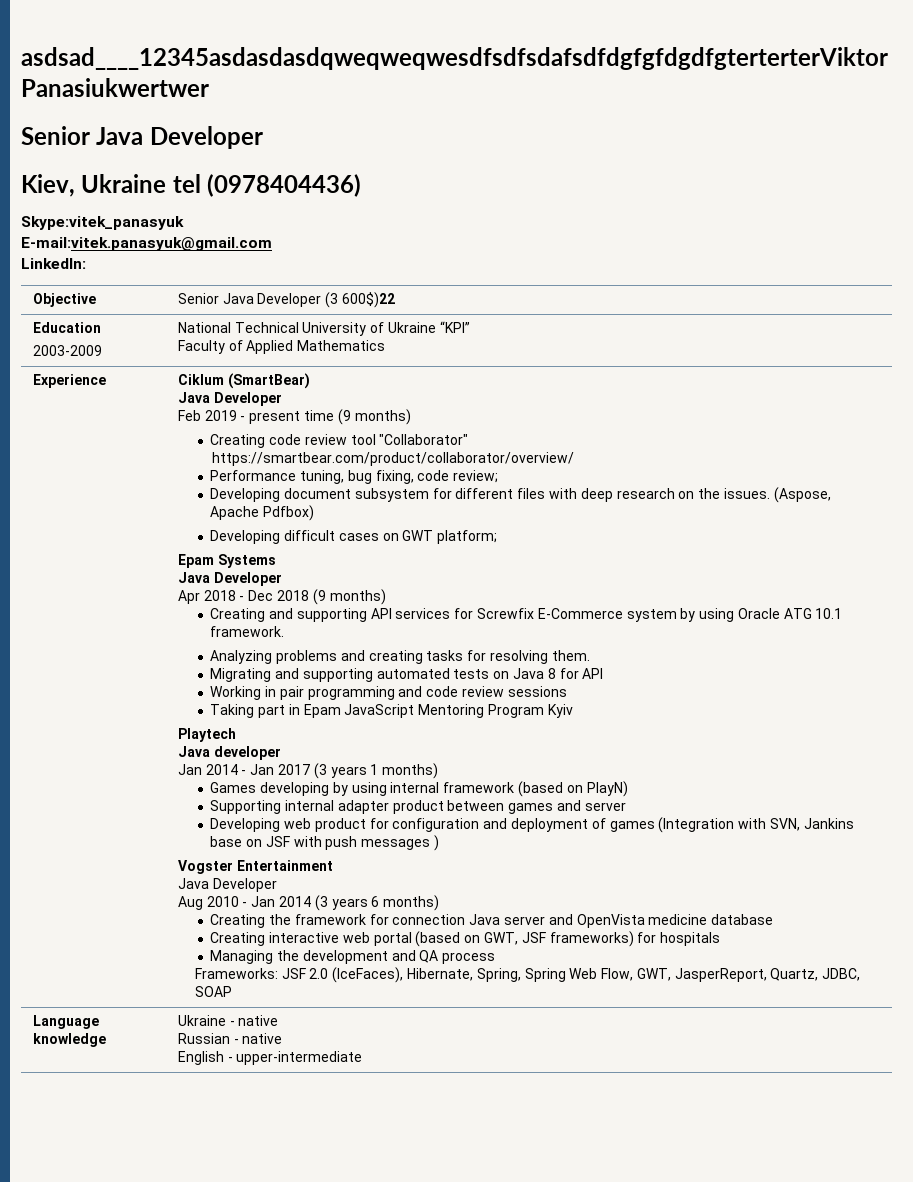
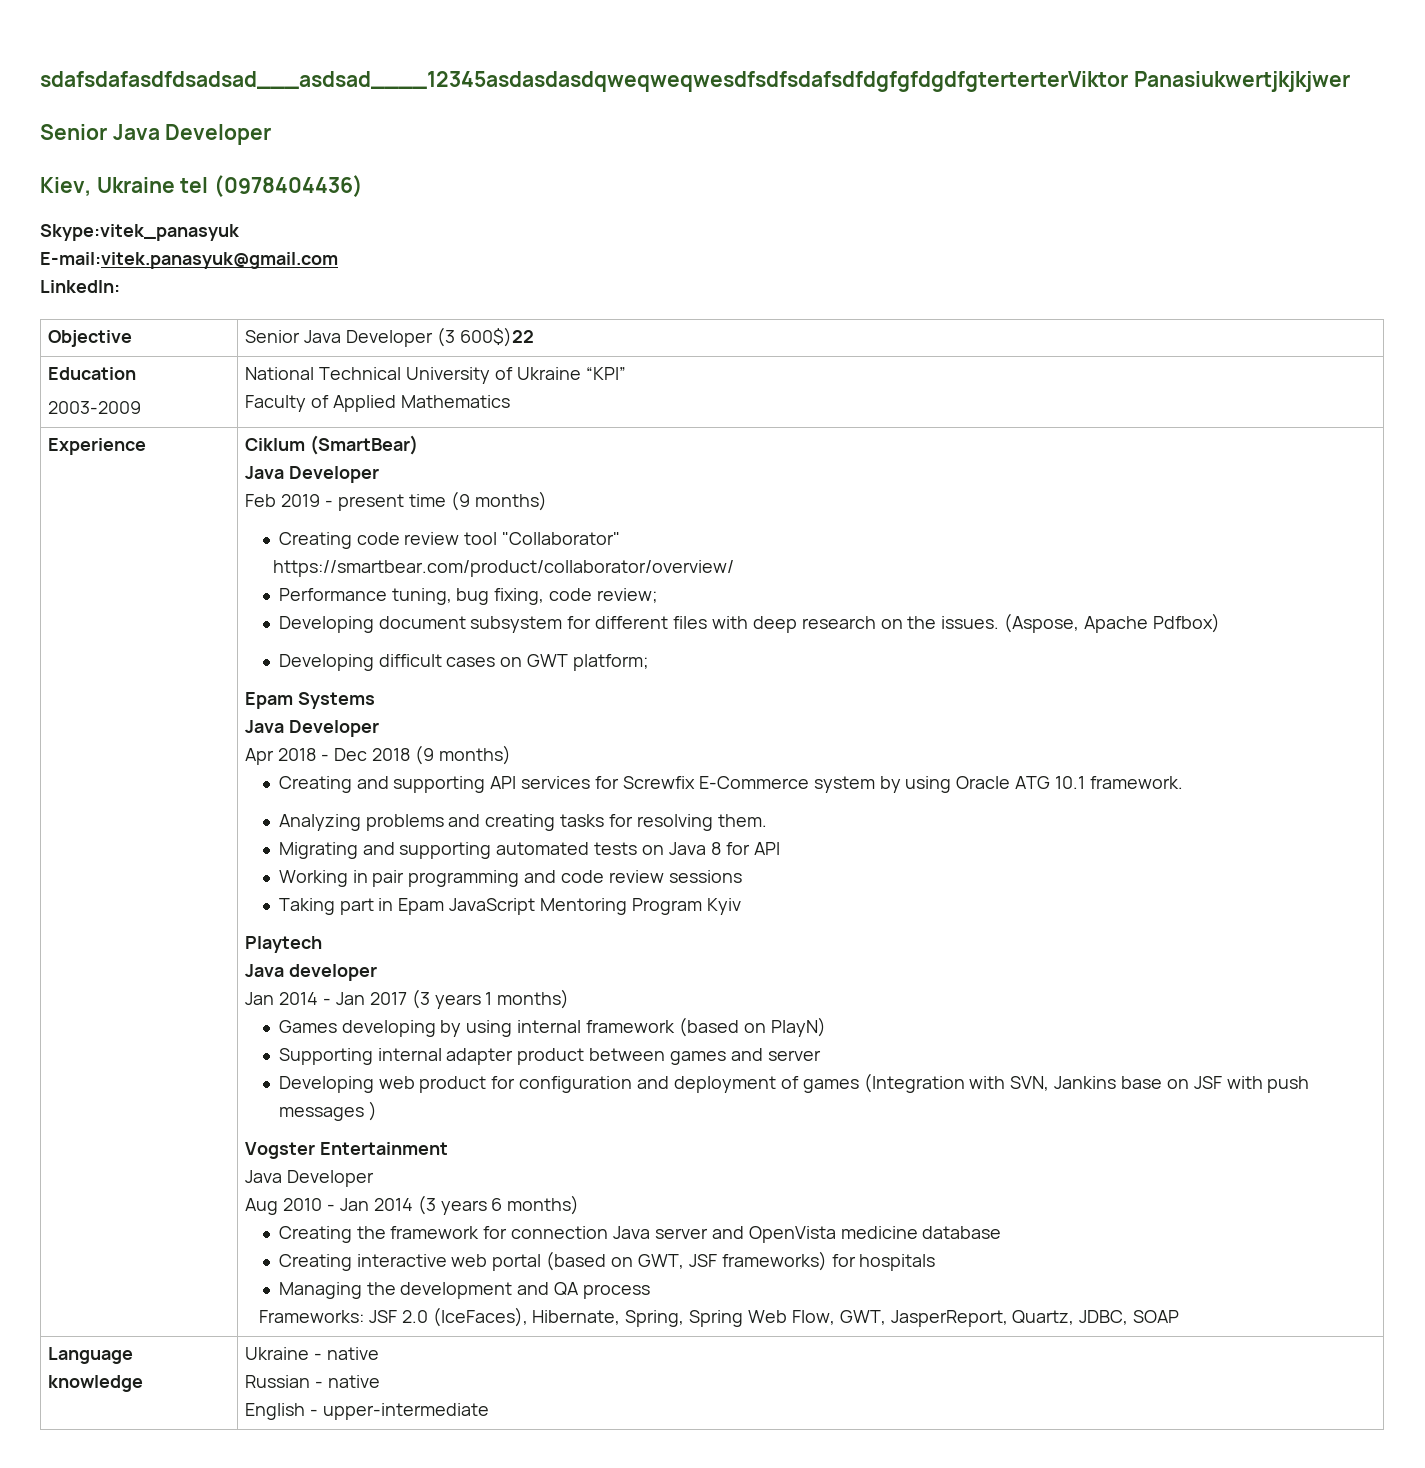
[21,47,888,70] [21,78,209,97] asdsad____12345asdasdasdqweqweqwesdfsdfsdafsdfdgfgfdgdfgterterterViktor Panasiukwertwer -> [40,71,1350,92] sdafsdafasdfdsadsad___asdsad____12345asdasdasdqweqweqwesdfsdfsdafsdfdgfgfdgdfgterterterViktor Panasiukwertjkjkjwer

